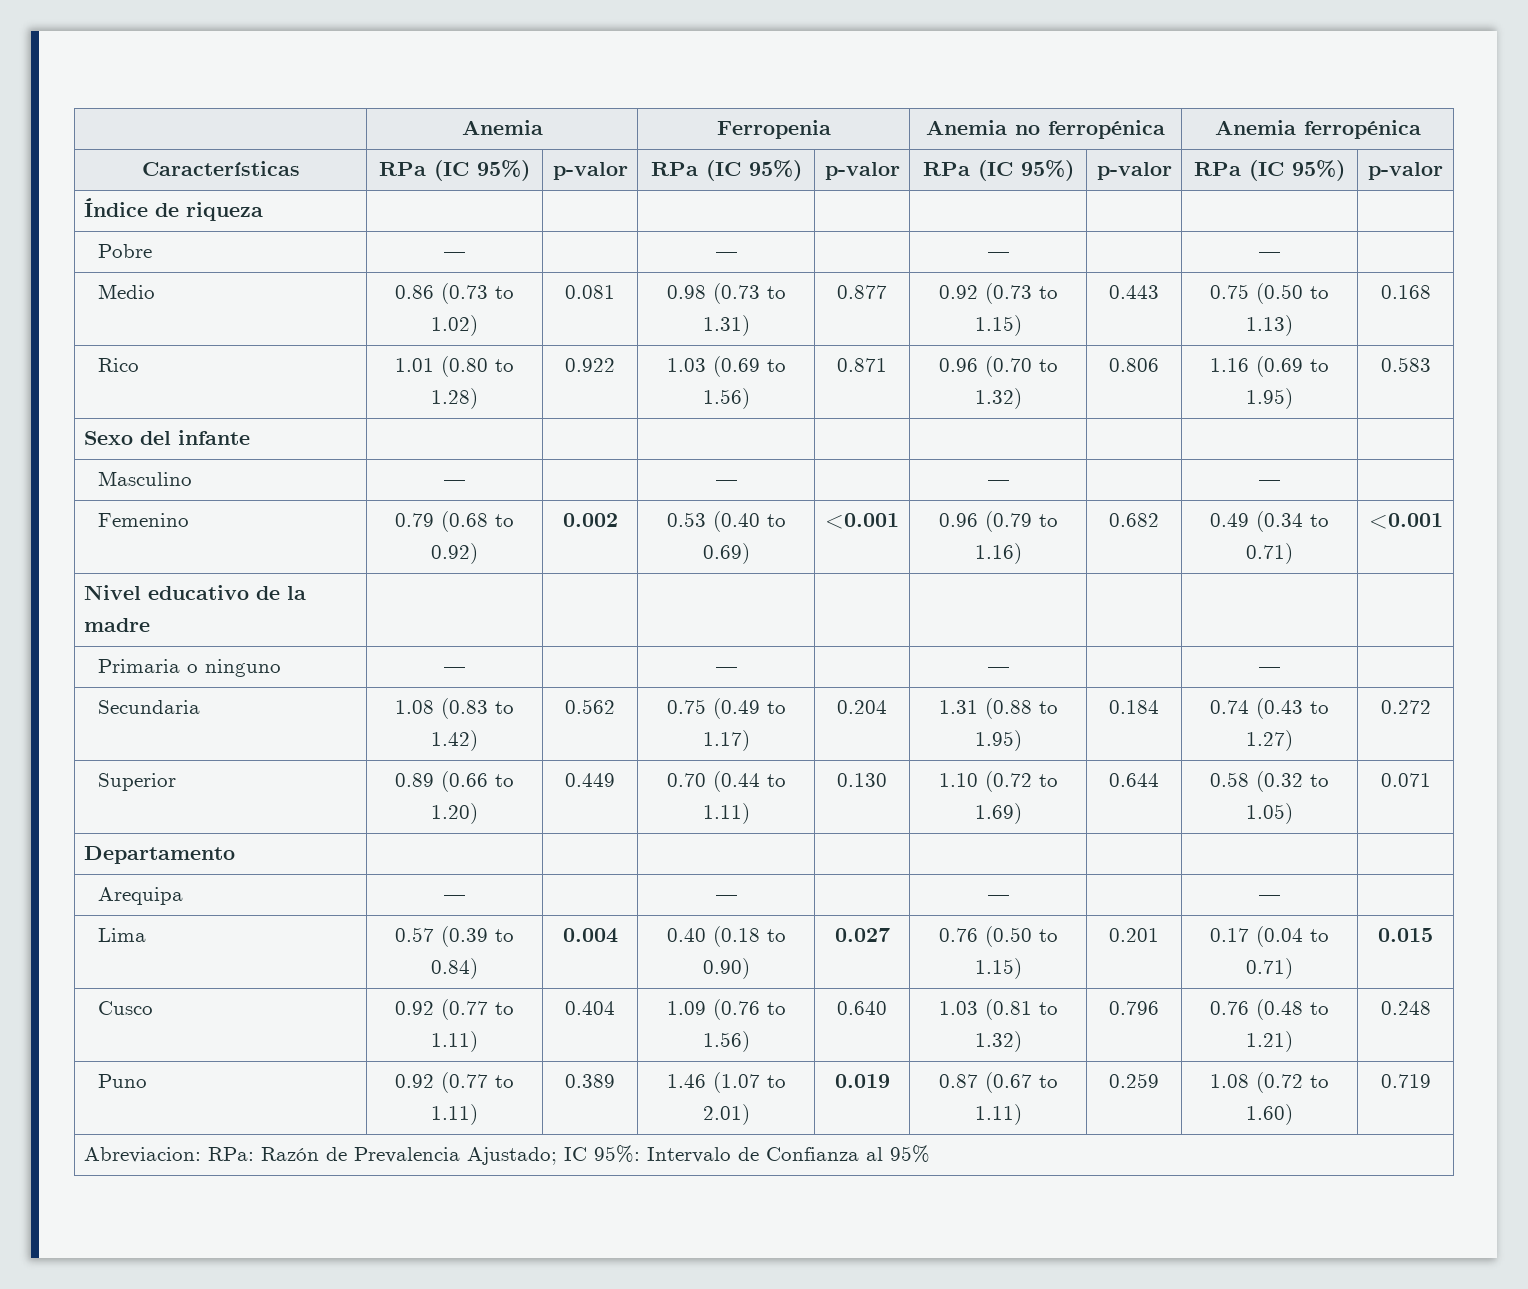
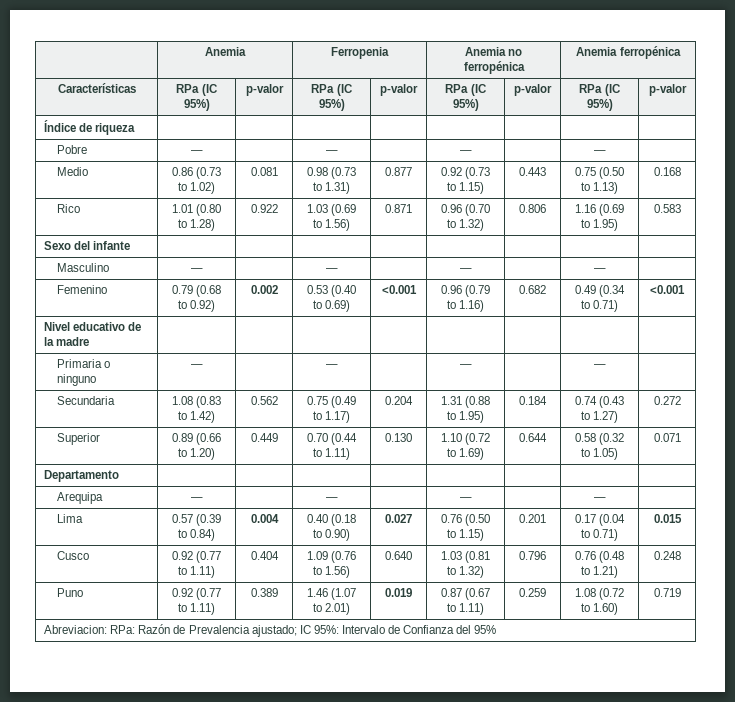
[466,1147,557,1165] Ajustado; -> [251,625,297,637] ajustado;
[865,1147,883,1161] al -> [456,625,472,634] del

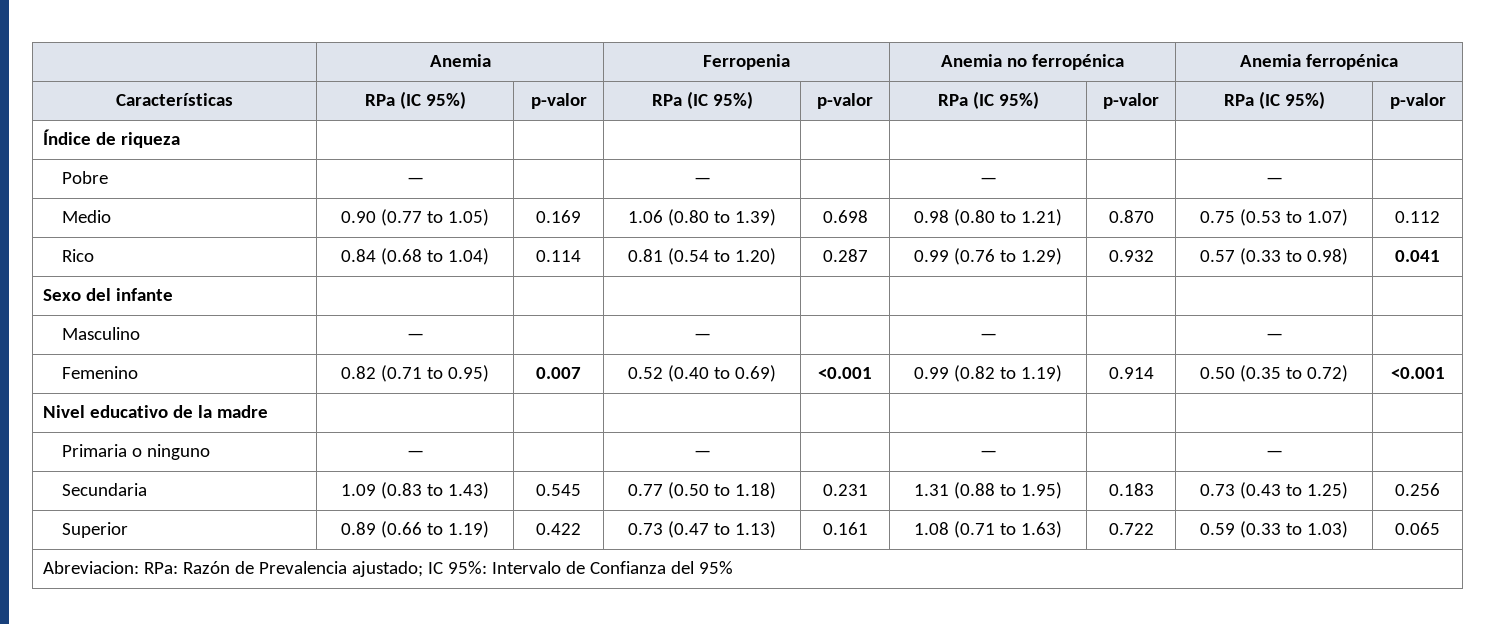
[171,167,222,179] [177,182,216,194] [250,167,278,176] [306,167,357,179] [312,182,351,194] [385,167,412,176] [440,167,491,179] [446,182,485,194] [519,167,546,176] [574,167,625,179] [580,182,619,194] [653,167,681,176] [57,204,81,213] [171,204,222,216] [177,219,216,231] [250,204,278,213] [306,204,357,216] [312,219,351,231] [385,204,412,213] [440,204,491,216] [446,219,485,231] [519,204,546,213] [574,204,625,216] [580,219,619,231] [653,204,681,213] 0.86 (0.73 to 1.02) | 0.081 | 0.98 (0.73 to 1.31) | 0.877 | 0.92 (0.73 to 1.15) | 0.443 | 0.75 (0.50 to 1.13) | 0.168 // Rico | 1.01 (0.80 to 1.28) | 0.922 | 1.03 (0.69 to 1.56) | 0.871 | 0.96 (0.70 to 1.32) | 0.806 | 1.16 (0.69 to 1.95) | 0.583 -> [341,209,489,226] [536,210,581,223] [628,209,776,226] [822,210,868,223] [914,209,1062,226] [1108,210,1154,223] [1200,209,1348,226] [1395,211,1440,223] [61,249,94,262] [341,248,489,265] [536,250,581,262] [628,248,776,265] [822,249,868,262] [914,248,1062,265] [1108,250,1154,262] [1200,248,1348,265] [1395,250,1440,262] 0.90 (0.77 to 1.05) | 0.169 | 1.06 (0.80 to 1.39) | 0.698 | 0.98 (0.80 to 1.21) | 0.870 | 0.75 (0.53 to 1.07) | 0.112 // Rico | 0.84 (0.68 to 1.04) | 0.114 | 0.81 (0.54 to 1.20) | 0.287 | 0.99 (0.76 to 1.29) | 0.932 | 0.57 (0.33 to 0.98) | 0.041
[171,285,222,297] [177,300,216,312] [250,285,278,294] [306,285,357,297] [312,300,351,312] [381,285,417,294] [440,285,491,297] [446,300,485,312] [519,285,546,294] [574,285,626,297] [580,300,619,312] 0.79 (0.68 to 0.92) | 0.002 | 0.53 (0.40 to 0.69) | <0.001 | 0.96 (0.79 to 1.16) | 0.682 | 0.49 (0.34 to 0.71) -> [341,365,489,382] [536,367,581,379] [628,365,776,382] [818,367,872,379] [914,365,1062,382] [1108,367,1154,379] [1200,365,1348,382] 0.82 (0.71 to 0.95) | 0.007 | 0.52 (0.40 to 0.69) | <0.001 | 0.99 (0.82 to 1.19) | 0.914 | 0.50 (0.35 to 0.72)
[171,396,193,405] 1.08 -> [341,484,377,496] 1.09
[190,411,216,423] [250,396,278,405] [306,396,357,408] [312,411,351,423] [385,396,413,405] [440,396,491,408] [446,411,485,423] [519,396,547,405] [574,396,625,408] [580,411,619,423] [653,396,681,405] [57,433,101,445] [171,433,222,445] [177,448,216,460] [250,433,278,442] [306,433,358,445] [312,448,351,460] [385,433,412,442] [440,433,491,445] [446,448,485,460] [519,433,547,442] [574,433,625,445] [580,448,619,460] [653,433,681,442] [44,470,120,482] [57,492,104,504] [190,497,203,501] [325,497,338,501] [459,497,472,501] [593,497,606,501] [57,514,84,523] [171,514,222,526] [177,529,216,541] [250,514,279,523] [306,514,357,526] [312,529,351,541] [385,514,412,523] [440,514,491,526] [446,529,485,541] [519,514,546,523] [574,514,626,526] [580,529,619,541] [653,514,682,523] [57,551,90,560] [171,551,222,563] [177,566,216,578] [250,551,279,560] [306,551,357,563] [312,566,351,578] [385,551,412,560] [440,551,491,563] [446,566,485,578] [519,551,546,560] [574,551,625,563] [580,566,619,578] [653,551,681,560] [57,588,84,597] [171,588,222,600] [177,603,216,615] [250,588,278,597] [306,588,357,600] [312,603,351,615] [385,588,412,597] [440,588,491,600] [446,603,485,615] [519,588,546,597] [574,588,625,600] [580,603,619,615] [653,588,681,597] 1.42) | 0.562 | 0.75 (0.49 to 1.17) | 0.204 | 1.31 (0.88 to 1.95) | 0.184 | 0.74 (0.43 to 1.27) | 0.272 // Superior | 0.89 (0.66 to 1.20) | 0.449 | 0.70 (0.44 to 1.11) | 0.130 | 1.10 (0.72 to 1.69) | 0.644 | 0.58 (0.32 to 1.05) | 0.071 // Departamento | | | | | | | | // Arequipa | — | | — | | — | | — | // Lima | 0.57 (0.39 to 0.84) | 0.004 | 0.40 (0.18 to 0.90) | 0.027 | 0.76 (0.50 to 1.15) | 0.201 | 0.17 (0.04 to 0.71) | 0.015 // Cusco | 0.92 (0.77 to 1.11) | 0.404 | 1.09 (0.76 to 1.56) | 0.640 | 1.03 (0.81 to 1.32) | 0.796 | 0.76 (0.48 to 1.21) | 0.248 // Puno | 0.92 (0.77 to 1.11) | 0.389 | 1.46 (1.07 to 2.01) | 0.019 | 0.87 (0.67 to 1.11) | 0.259 | 1.08 (0.72 to 1.60) | 0.719 -> [447,482,489,499] [536,484,581,496] [628,482,776,499] [822,484,868,496] [914,482,1062,499] [1108,483,1154,496] [1200,482,1348,499] [1395,483,1440,496] [61,522,128,538] [341,521,489,538] [536,523,581,535] [628,521,776,538] [822,522,868,535] [914,521,1062,538] [1108,523,1154,535] [1200,521,1348,538] [1395,522,1440,535] 1.43) | 0.545 | 0.77 (0.50 to 1.18) | 0.231 | 1.31 (0.88 to 1.95) | 0.183 | 0.73 (0.43 to 1.25) | 0.256 // Superior | 0.89 (0.66 to 1.19) | 0.422 | 0.73 (0.47 to 1.13) | 0.161 | 1.08 (0.71 to 1.63) | 0.722 | 0.59 (0.33 to 1.03) | 0.065

